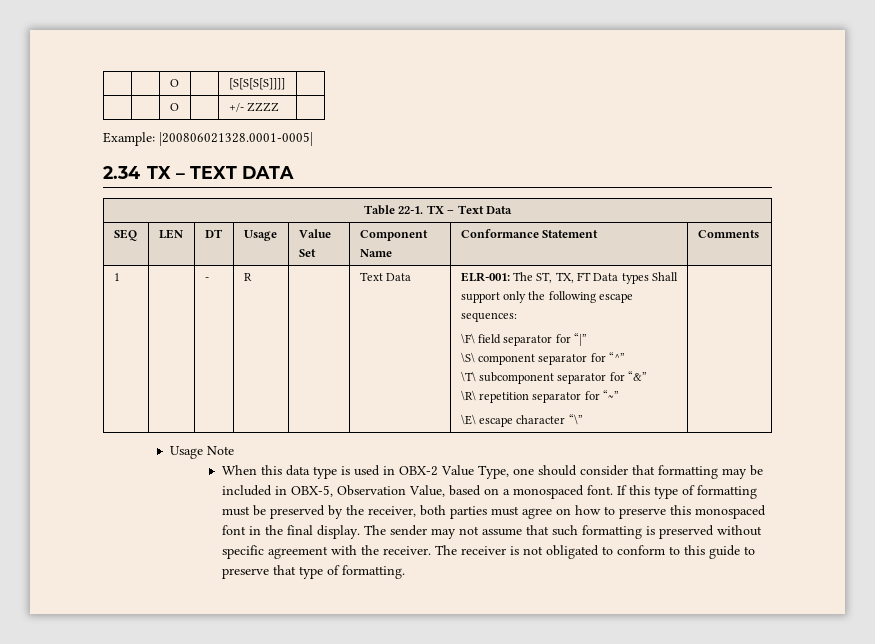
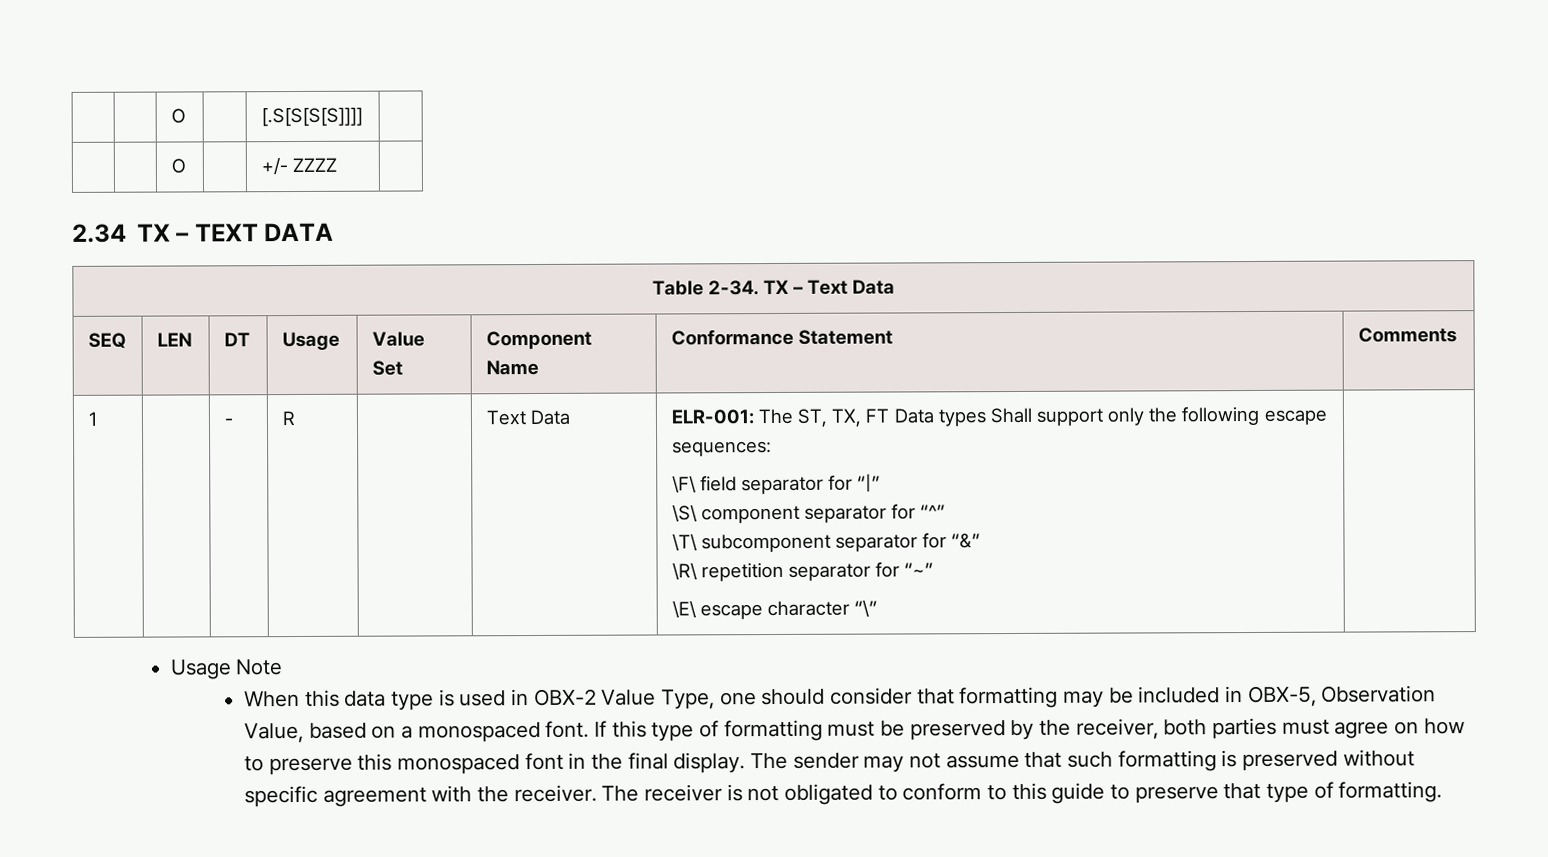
[169,79,179,87] [228,78,285,90] | | O | | [S[S[S[S]]]] -> [170,108,186,124] [260,107,363,127] | | O | | [.S[S[S[S]]]]
[103,132,313,146] // Example: |200806021328.0001-0005| -> (338, 165) none
[398,206,424,214] 22-1. -> [707,280,759,296] 2-34.

